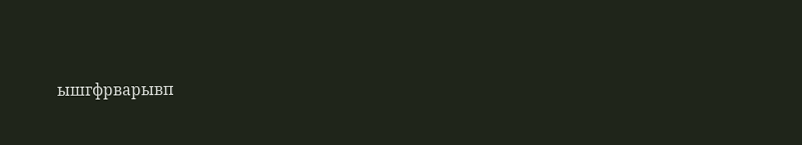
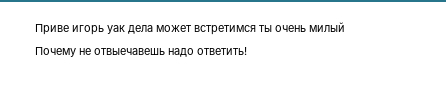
[57,81,174,100] ышгфрварывп -> [35,22,345,35] [35,47,247,57] Приве игорь уак дела может встретимся ты очень милый // Почему не отвыечавешь надо ответить!

